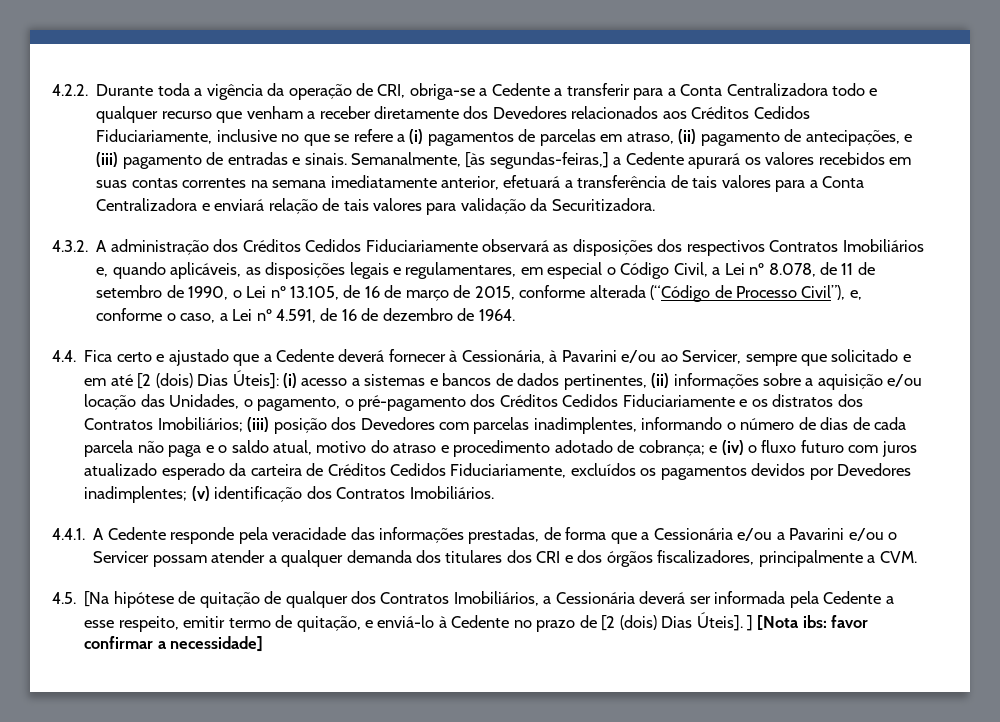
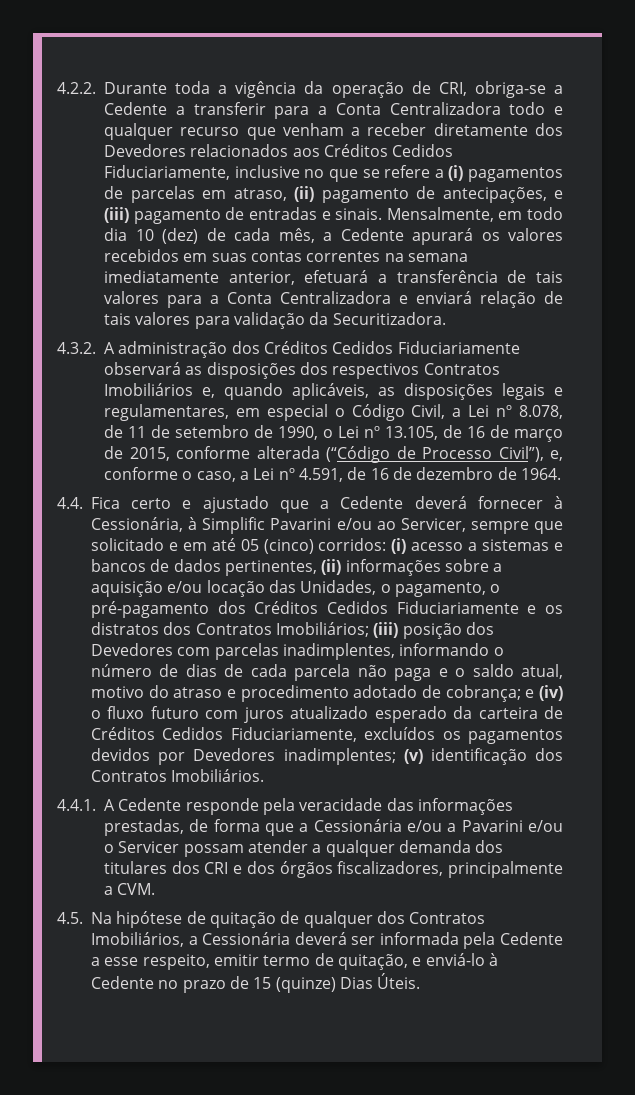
[350,152,609,169] Semanalmente, [às segundas-feiras,] -> [386,207,563,222] [104,228,315,244] Mensalmente, em todo dia 10 (dez) de cada mês,
(558, 356) none -> [202,517,266,534] Simplific
[137,370,279,389] [2 (dois) Dias Úteis]: -> [240,538,387,554] 05 (cinco) corridos:
[84,591,110,607] [Na -> [91,912,112,924] Na
[601,612,869,631] [84,636,264,652] [2 (dois) Dias Úteis]. ] [Nota ibs: favor confirmar a necessidade] -> [253,973,421,993] 15 (quinze) Dias Úteis.

